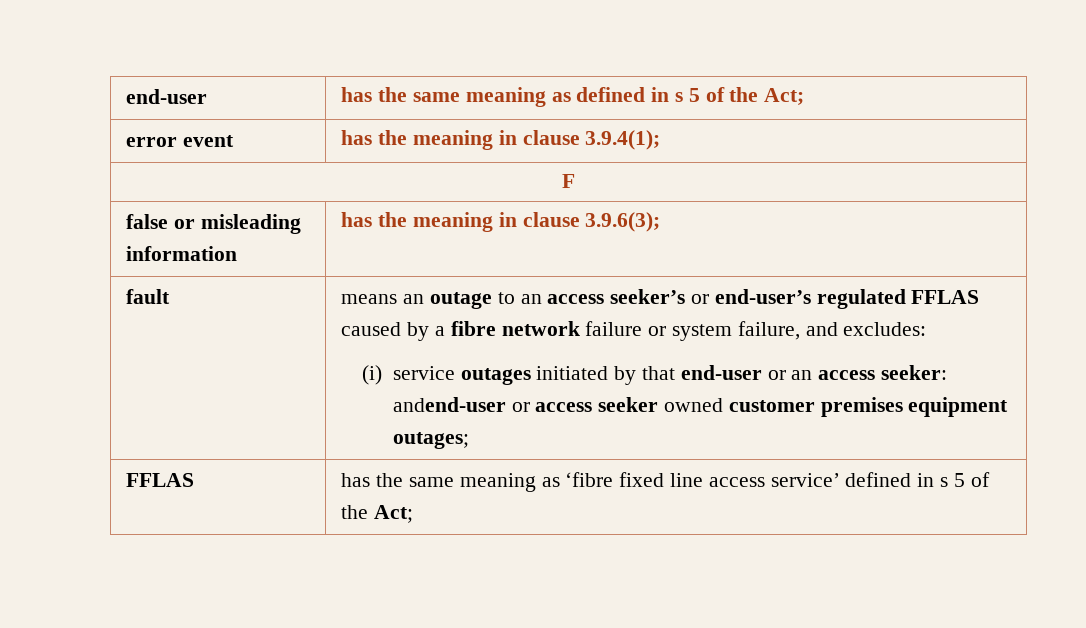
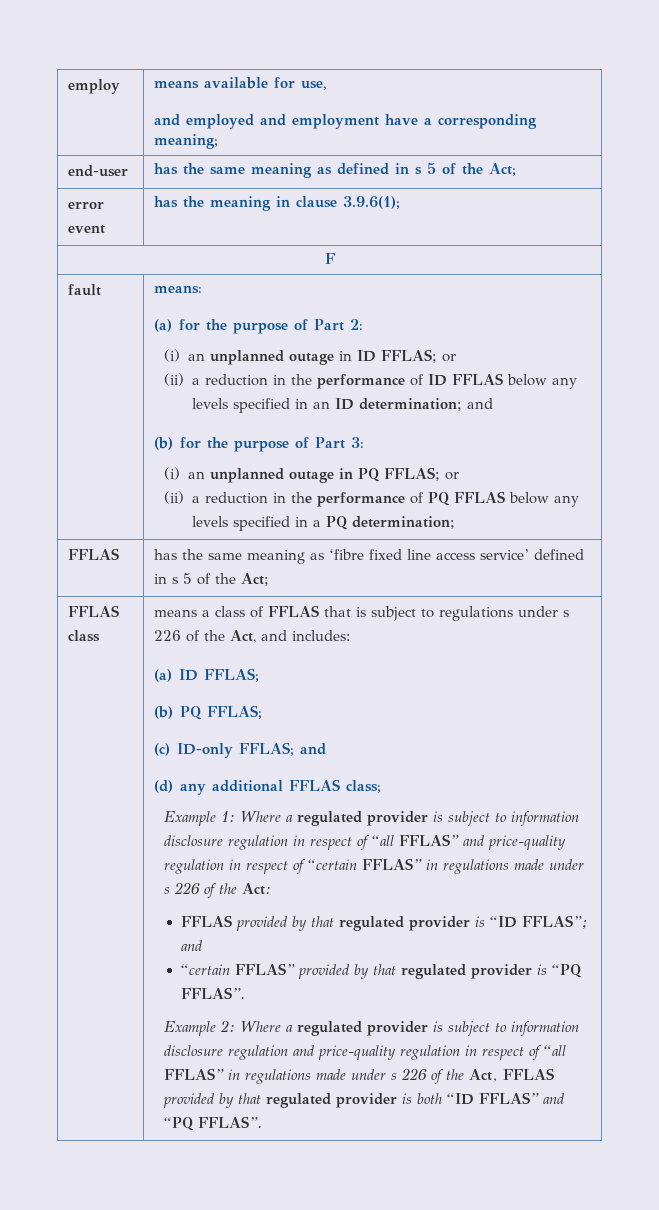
(126, 96) none -> [67,79,120,94] [153,77,327,90] [153,114,537,129] [153,134,218,149] employ | means available for use, // and employed and employment have a corresponding meaning; //
[585,130,661,150] 3.9.4(1); -> [342,196,400,209] 3.9.6(1);
[126,214,301,234] [126,246,238,261] [341,212,661,232] [126,289,171,304] [341,289,980,309] [341,321,927,341] [362,365,948,385] [392,397,1009,417] [392,432,469,449] false or misleading information | has the meaning in clause 3.9.6(3); // fault | means an outage to an access seeker’s or end-user’s regulated FFLAS caused by a fibre network failure or system failure, and excludes: // (i) service outages initiated by that end-user or an access seeker: andend-user or access seeker owned customer premises equipment outages; -> [67,284,101,296] [153,285,202,294] [153,319,364,334] [164,349,456,365] [164,373,577,389] [191,398,493,413] [153,437,365,452] [164,467,459,483] [164,491,579,507] [191,516,455,531] fault | means: // (a) for the purpose of Part 2: // (i) an unplanned outage in ID FFLAS; or // (ii) a reduction in the performance of ID FFLAS below any levels specified in an ID determination; and // (b) for the purpose of Part 3: // (i) an unplanned outage in PQ FFLAS; or // (ii) a reduction in the performance of PQ FFLAS below any levels specified in a PQ determination;
(414, 514) none -> [67,605,119,617] [67,630,100,642] [153,605,569,621] [153,630,350,643] [153,668,260,682] [153,705,263,720] [153,742,327,758] [153,779,382,795] [164,811,580,826] [164,834,567,850] [164,858,585,874] [164,882,272,898] [180,915,588,931] [180,940,203,951] [180,963,581,979] [180,987,245,999] [164,1020,580,1036] [164,1045,567,1060] [164,1068,555,1084] [163,1092,566,1108] [164,1116,263,1131] // FFLAS class | means a class of FFLAS that is subject to regulations under s 226 of the Act, and includes: // (a) ID FFLAS; // (b) PQ FFLAS; // (c) ID-only FFLAS; and // (d) any additional FFLAS class; // Example 1: Where a regulated provider is subject to information disclosure regulation in respect of “all FFLAS” and price-quality regulation in respect of “certain FFLAS” in regulations made under s 226 of the Act: // FFLAS provided by that regulated provider is “ID FFLAS”; and // “certain FFLAS” provided by that regulated provider is “PQ FFLAS”. // Example 2: Where a regulated provider is subject to information disclosure regulation and price-quality regulation in respect of “all FFLAS” in regulations made under s 226 of the Act, FFLAS provided by that regulated provider is both “ID FFLAS” and “PQ FFLAS”.

